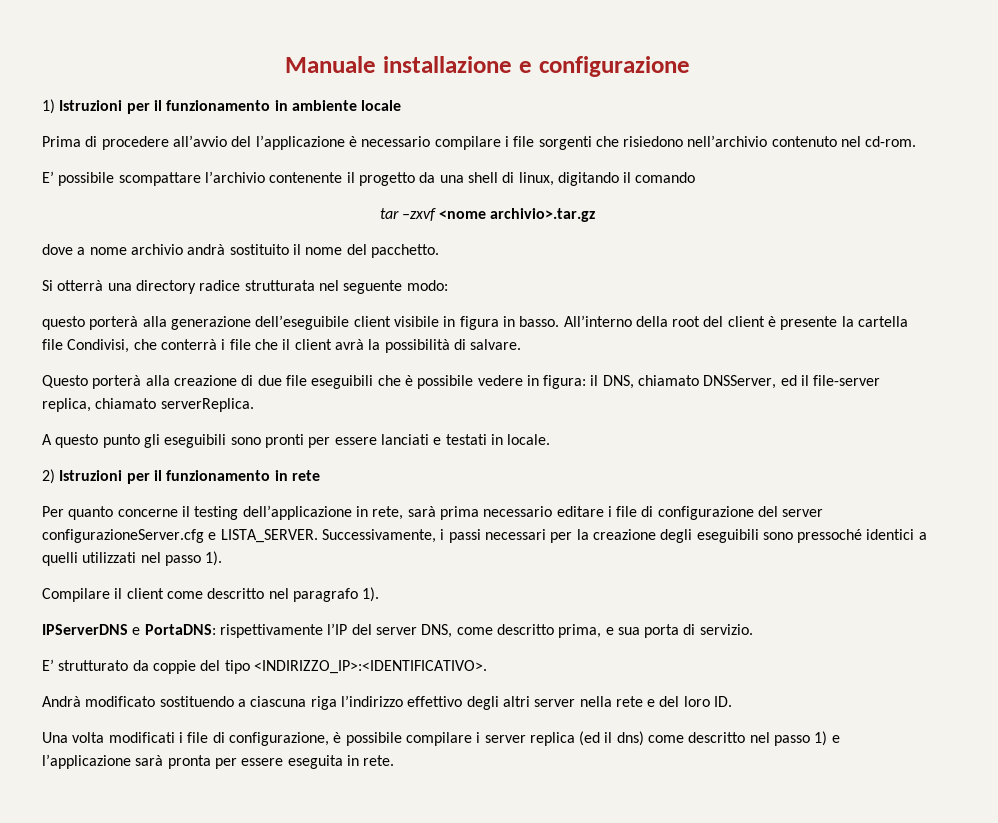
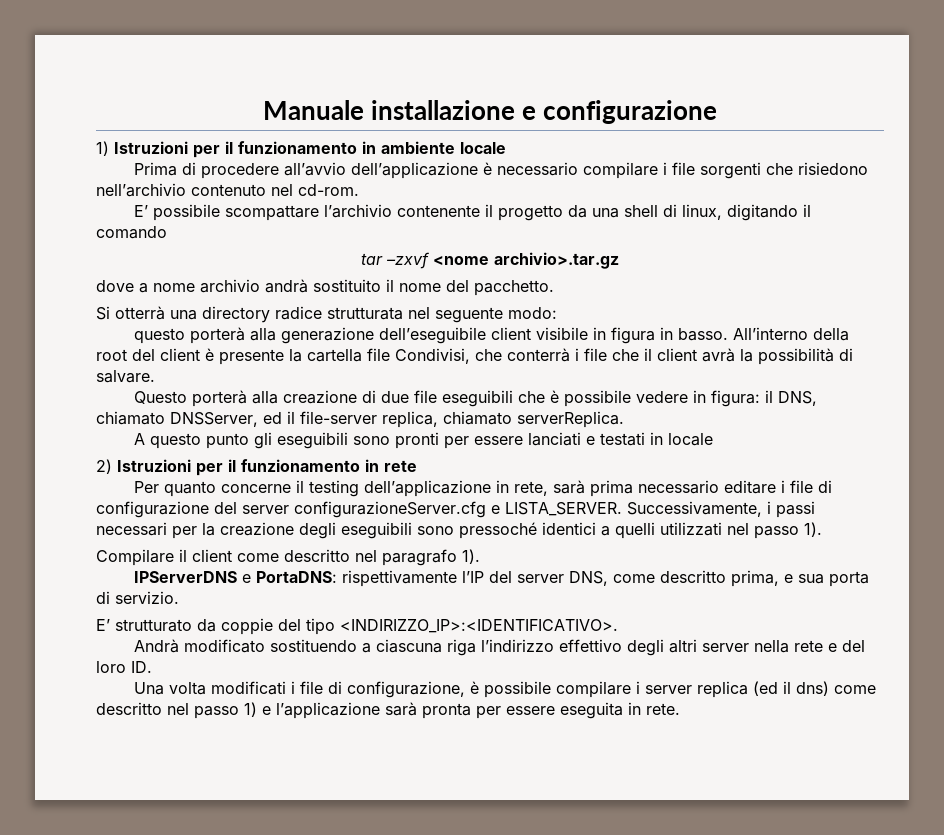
[231,135,345,150] del l’applicazione -> [351,162,479,179] dell’applicazione
[507,434,551,445] locale. -> [668,433,714,446] locale

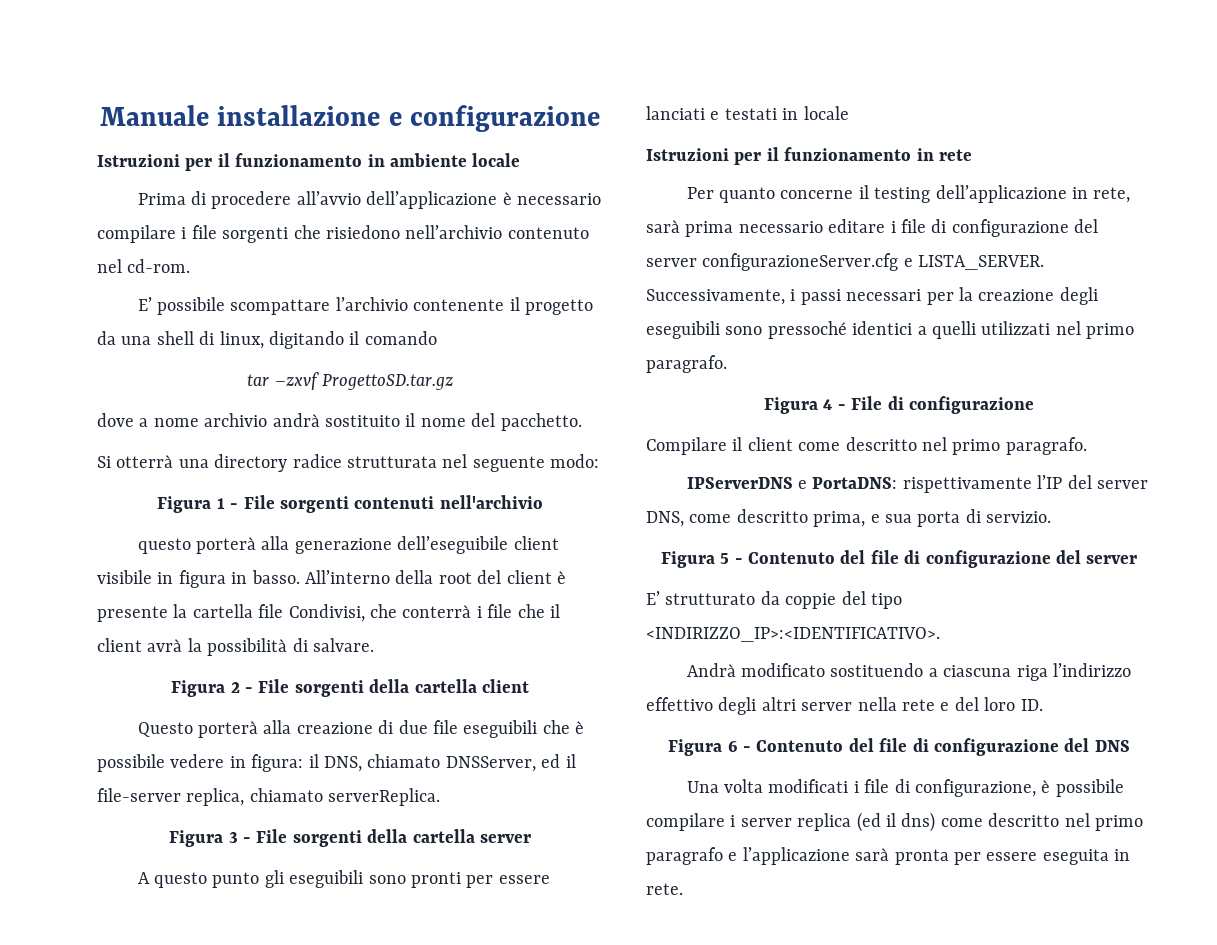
[96,141,109,156] 1) -> (601, 118) none
[433,252,619,269] <nome archivio>.tar.gz -> [321,374,453,390] ProgettoSD.tar.gz
(557, 313) none -> [157,495,543,513] // Figura 1 - File sorgenti contenuti nell'archivio
(155, 376) none -> [171,679,529,697] // Figura 2 - File sorgenti della cartella client
(624, 419) none -> [169,829,531,847] // Figura 3 - File sorgenti della cartella server
[96,459,112,474] 2) -> (849, 113) none
[754,522,822,539] passo 1). -> [1086,323,1135,339] [646,355,727,373] [764,396,1034,414] primo paragrafo. // Figura 4 - File di configurazione
[382,549,480,566] paragrafo 1). -> [952,437,1087,455] primo paragrafo.
(179, 597) none -> [660,550,1138,568] // Figura 5 - Contenuto del file di configurazione del server
(152, 667) none -> [668,738,1130,756] // Figura 6 - Contenuto del file di configurazione del DNS
[194,702,257,719] passo 1) -> [1095,815,1143,831] [646,847,723,865] primo paragrafo

